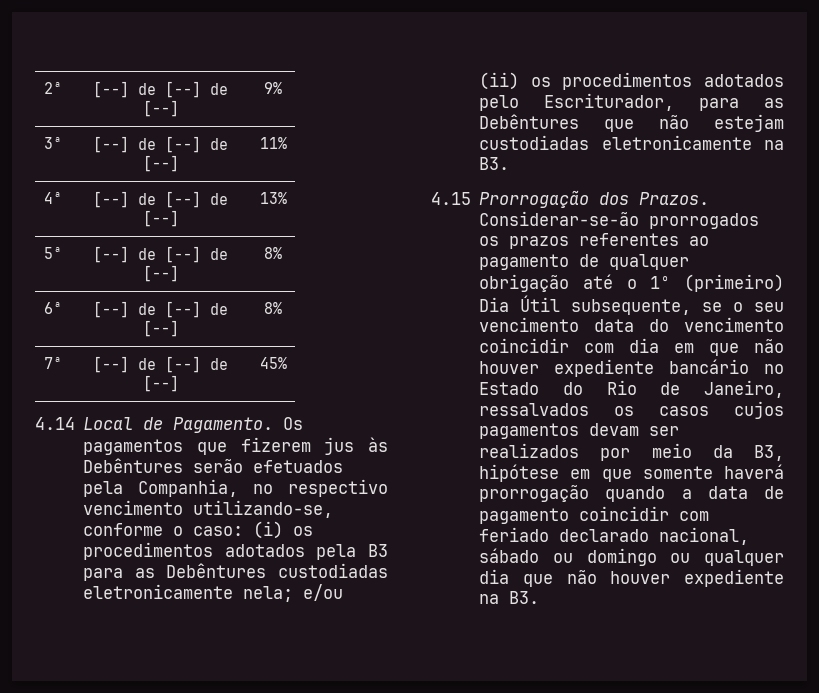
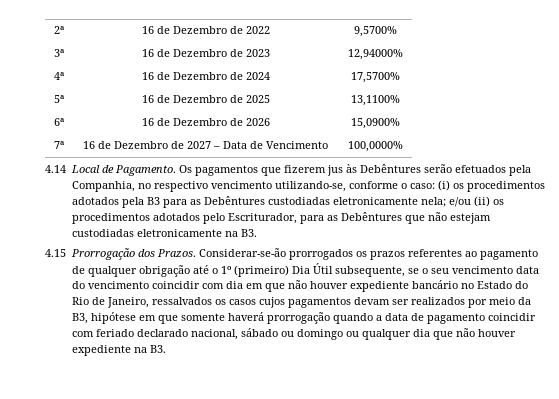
[93,81,228,98] [142,100,179,117] [264,82,282,94] [43,137,62,149] [93,136,228,153] [142,155,179,172] [259,137,287,149] [43,192,62,204] [93,191,228,208] [142,210,179,227] [259,192,287,204] [43,247,62,259] [93,246,228,263] [142,265,179,282] [264,247,282,259] [43,302,62,314] [93,301,228,318] [142,320,179,337] [264,302,282,314] [43,357,62,369] [93,356,228,373] [142,375,179,392] [259,357,287,369] [--] de [--] de [--] | 9% // 3ª | [--] de [--] de [--] | 11% // 4ª | [--] de [--] de [--] | 13% // 5ª | [--] de [--] de [--] | 8% // 6ª | [--] de [--] de [--] | 8% // 7ª | [--] de [--] de [--] | 45% -> [141,26,270,34] [354,26,397,37] [53,49,65,57] [141,49,270,57] [348,49,403,60] [53,72,65,80] [141,72,270,80] [351,72,400,83] [53,95,65,103] [141,95,270,103] [351,95,400,106] [53,118,65,126] [141,118,270,126] [351,118,400,129] [53,141,65,149] [83,141,328,149] [348,141,403,152] 16 de Dezembro de 2022 | 9,5700% // 3ª | 16 de Dezembro de 2023 | 12,94000% // 4ª | 16 de Dezembro de 2024 | 17,5700% // 5ª | 16 de Dezembro de 2025 | 13,1100% // 6ª | 16 de Dezembro de 2026 | 15,0900% // 7ª | 16 de Dezembro de 2027 – Data de Vencimento | 100,0000%

